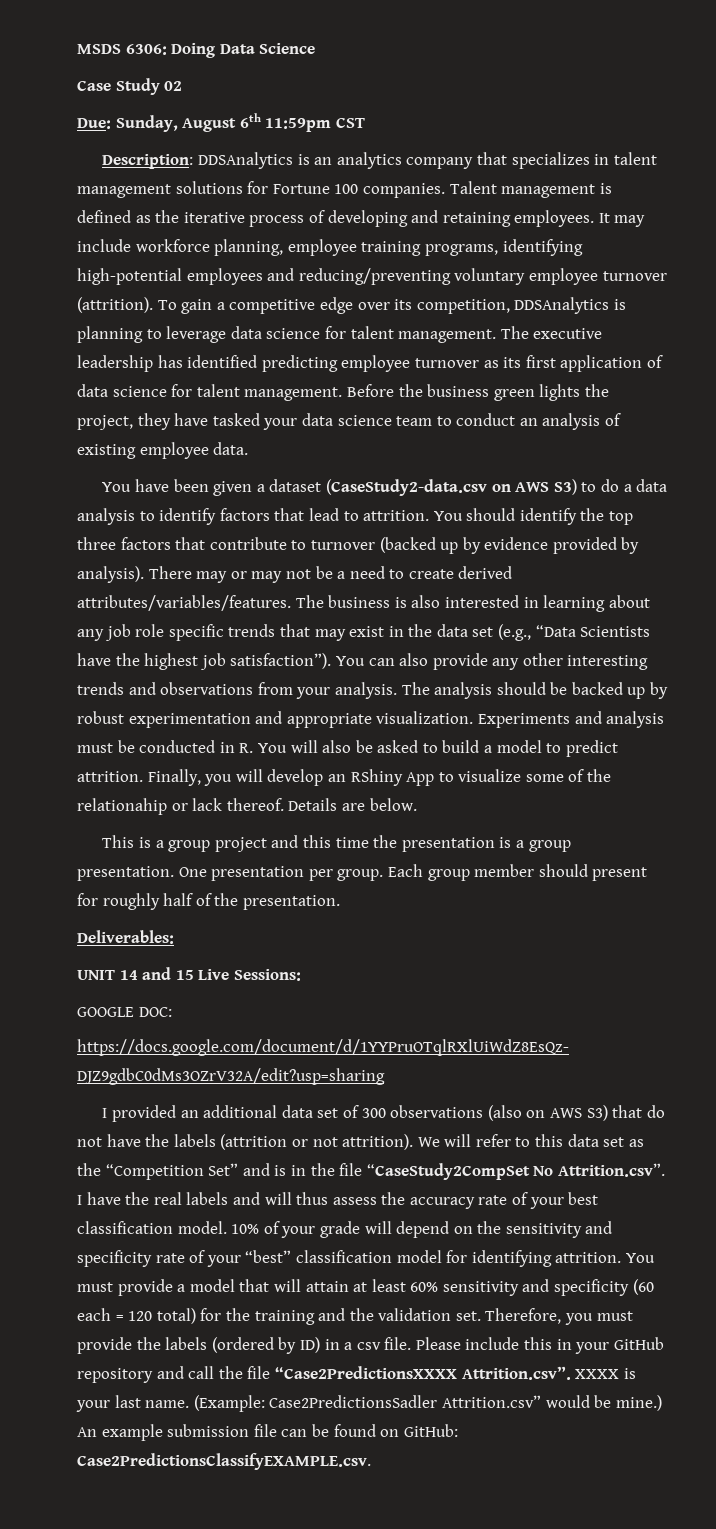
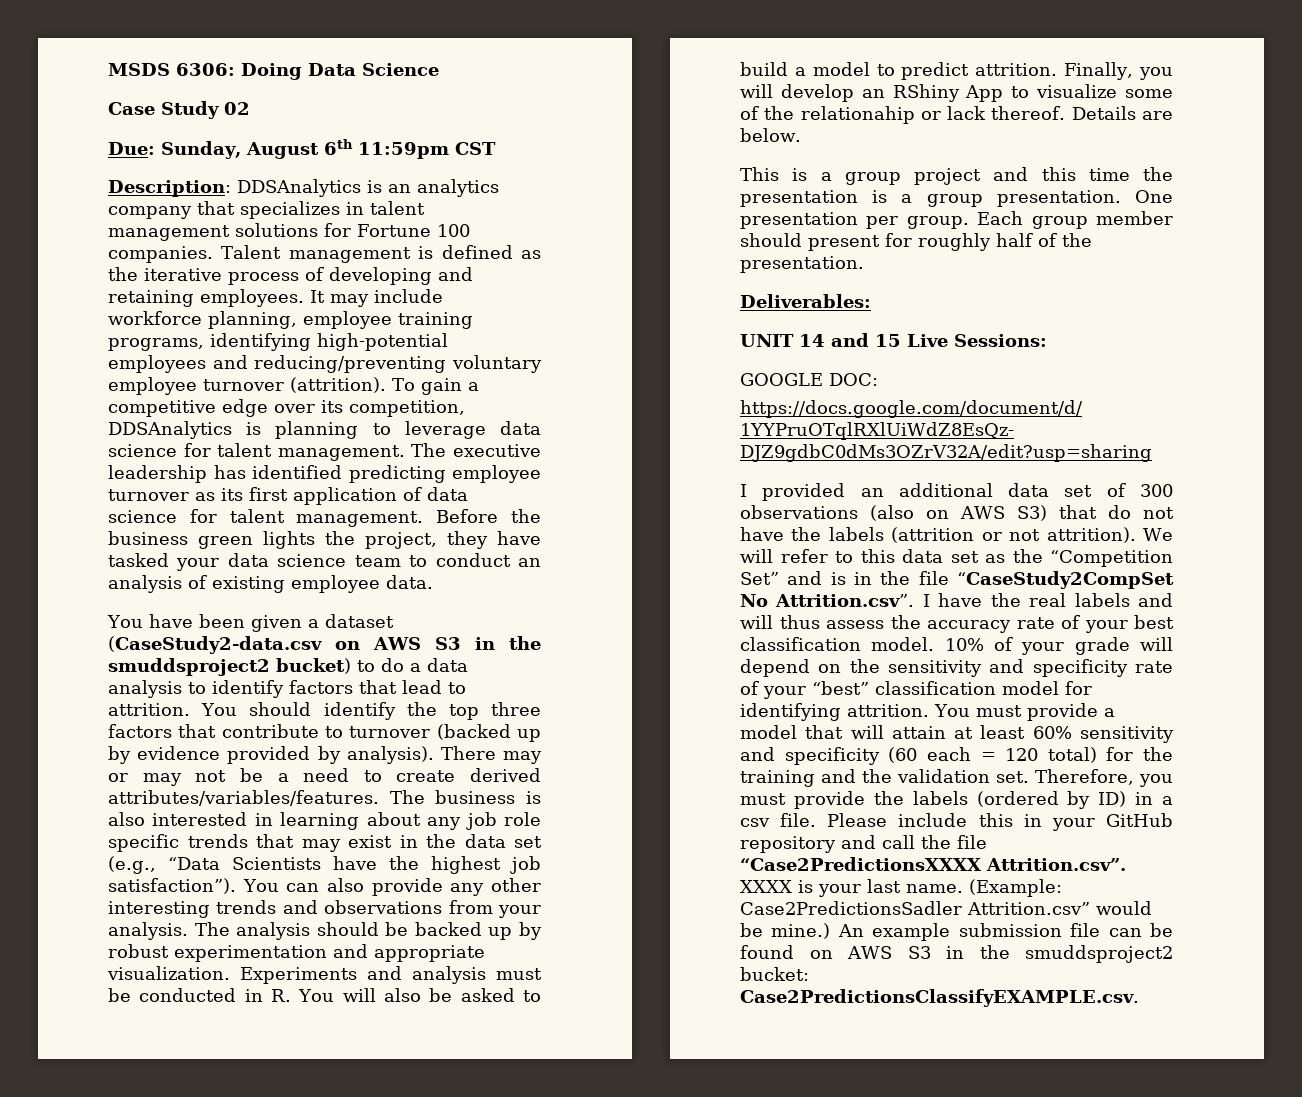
[553,479,577,495] S3) -> [434,636,541,650] [108,658,351,676] S3 in the smuddsproject2 bucket)
[403,1424,458,1437] GitHub: -> [847,945,1173,963] [740,967,809,981] AWS S3 in the smuddsproject2 bucket:

